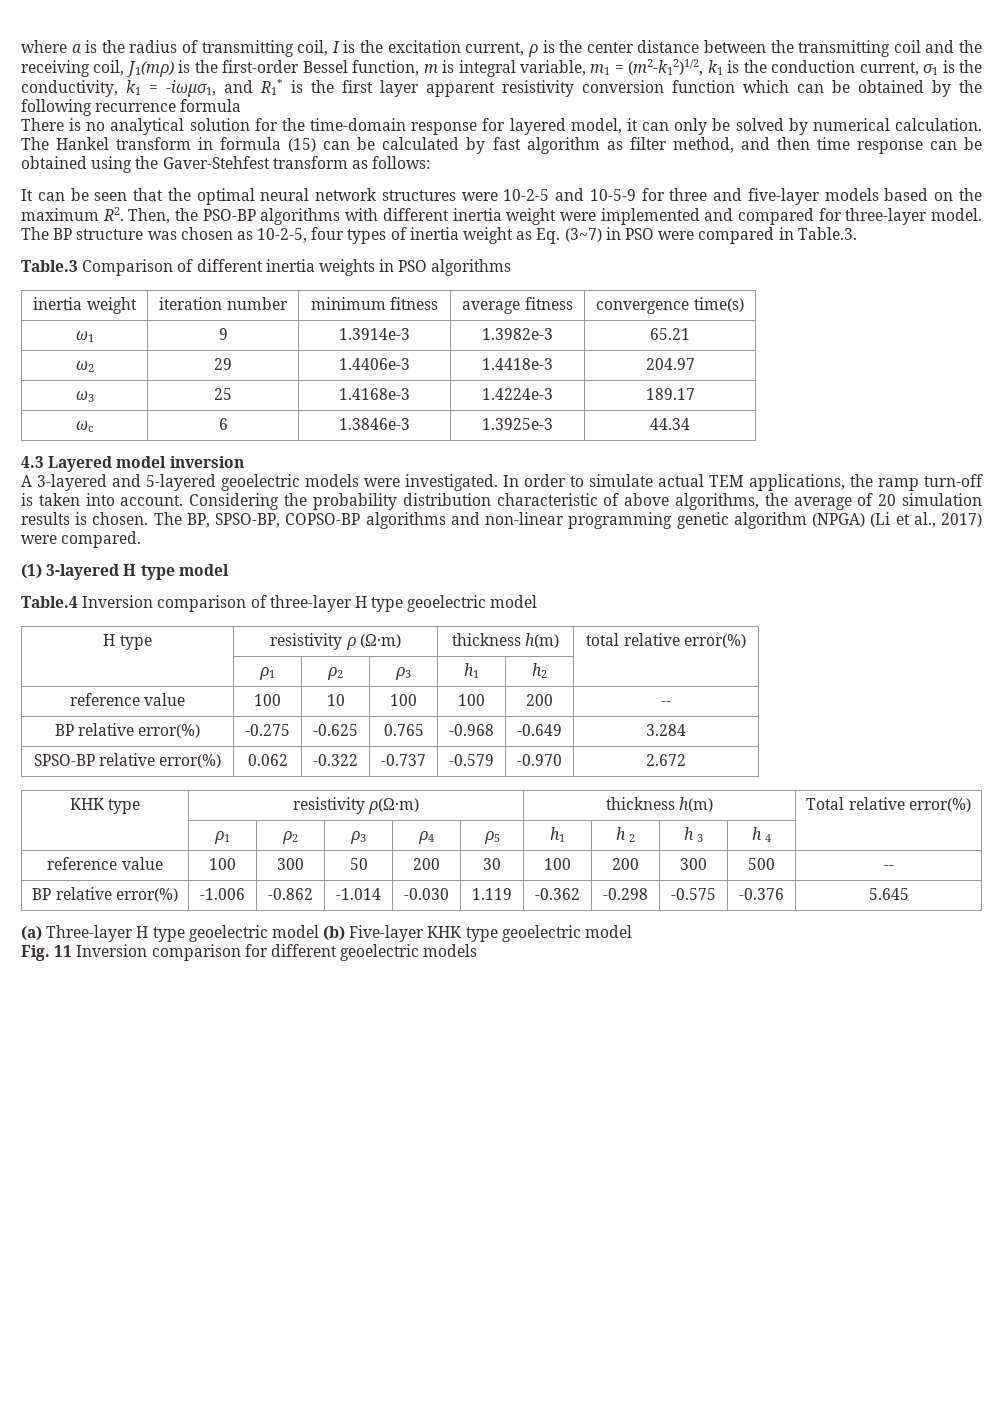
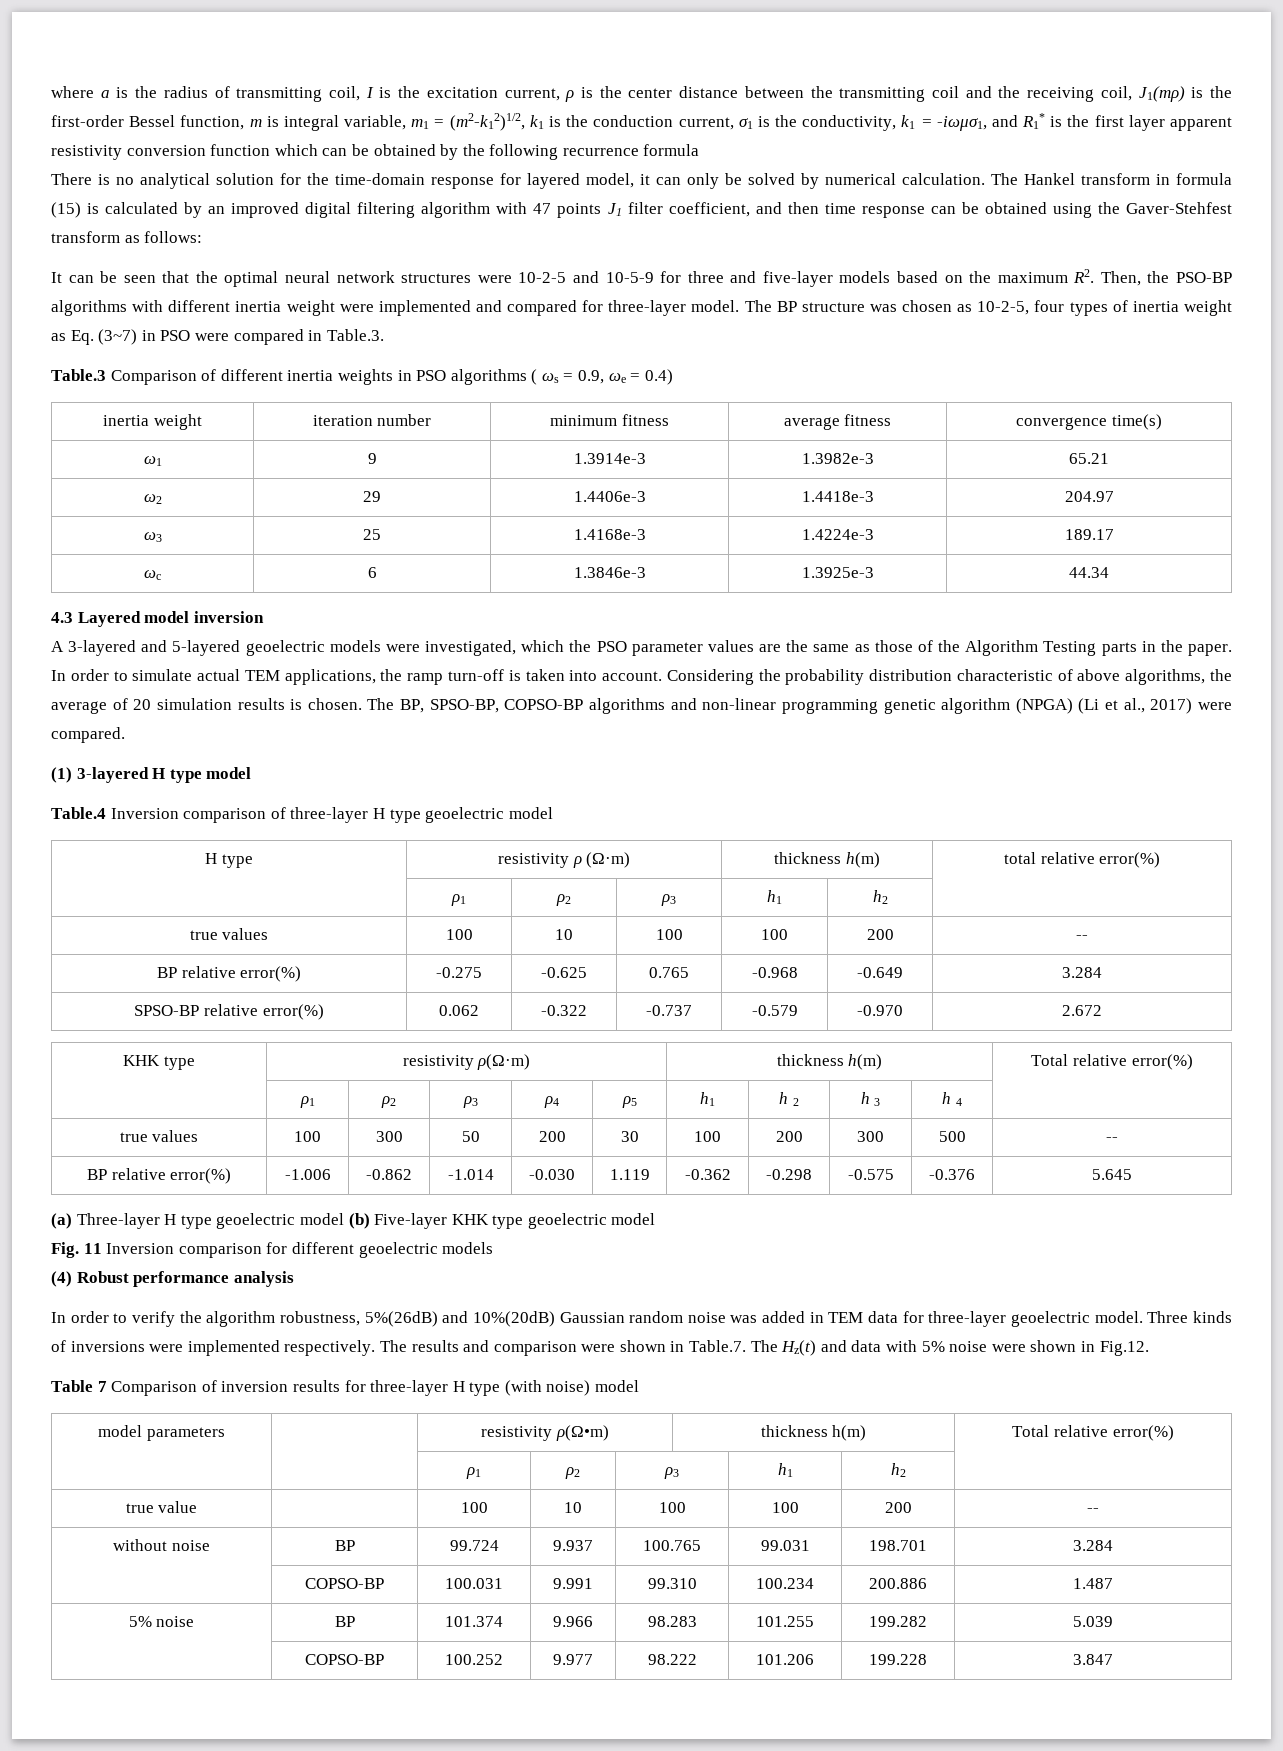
[323,137,734,154] can be calculated by fast algorithm as filter method, -> [87,202,750,218] is calculated by an improved digital filtering algorithm with 47 points J1 filter coefficient,
(512, 267) none -> [531,369,673,385] ( ωs = 0.9, ωe = 0.4)
[405,474,498,491] investigated. -> [425,640,1232,656] investigated, which the PSO parameter values are the same as those of the Algorithm Testing parts in the paper.
[69,693,186,706] reference value -> [189,928,269,940] true values
[47,857,163,870] reference value -> [119,1130,199,1142] true values
(478, 950) none -> [51,1271,294,1287] [51,1311,1233,1327] [51,1340,1149,1356] [51,1380,640,1396] [98,1425,225,1441] [481,1425,609,1441] [760,1425,867,1441] [1012,1425,1174,1441] [466,1467,482,1479] [565,1467,580,1479] [664,1467,679,1479] [777,1463,793,1477] [890,1463,906,1477] [125,1501,198,1513] [460,1502,488,1513] [564,1502,582,1513] [658,1502,686,1513] [771,1502,799,1513] [884,1502,912,1513] [1087,1508,1099,1513] [113,1539,210,1551] [334,1540,355,1551] [449,1540,499,1551] [553,1540,593,1551] [643,1540,701,1551] [760,1540,810,1551] [869,1540,927,1551] [1073,1540,1113,1551] [305,1578,384,1589] [445,1578,504,1589] [553,1578,593,1589] [647,1578,697,1589] [756,1578,814,1589] [869,1578,927,1589] [1073,1578,1113,1589] [128,1616,195,1627] [334,1616,355,1627] [445,1616,504,1627] [553,1616,593,1627] [647,1616,697,1627] [756,1616,814,1627] [869,1616,927,1627] [1073,1616,1113,1627] [305,1654,384,1665] [445,1654,504,1665] [553,1654,593,1665] [647,1654,697,1665] [756,1654,814,1665] [869,1654,927,1665] [1073,1654,1113,1665] // (4) Robust performance analysis // In order to verify the algorithm robustness, 5%(26dB) and 10%(20dB) Gaussian random noise was added in TEM data for three-layer geoelectric model. Three kinds of inversions were implemented respectively. The results and comparison were shown in Table.7. The Hz(t) and data with 5% noise were shown in Fig.12. // Table 7 Comparison of inversion results for three-layer H type (with noise) model // model parameters | | resistivity ρ(Ω•m) | thickness h(m) | Total relative error(%) // | | ρ1 | ρ2 | ρ3 | h1 | h2 | // true value | | 100 | 10 | 100 | 100 | 200 | -- // without noise | BP | 99.724 | 9.937 | 100.765 | 99.031 | 198.701 | 3.284 // | COPSO-BP | 100.031 | 9.991 | 99.310 | 100.234 | 200.886 | 1.487 // 5% noise | BP | 101.374 | 9.966 | 98.283 | 101.255 | 199.282 | 5.039 // | COPSO-BP | 100.252 | 9.977 | 98.222 | 101.206 | 199.228 | 3.847

